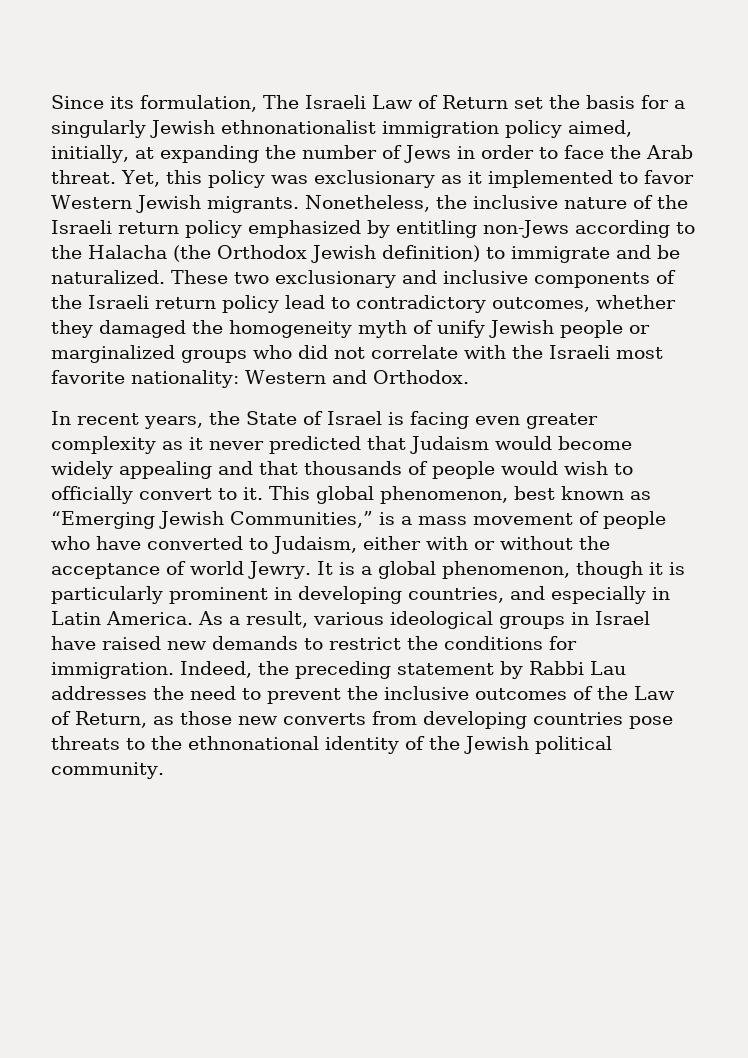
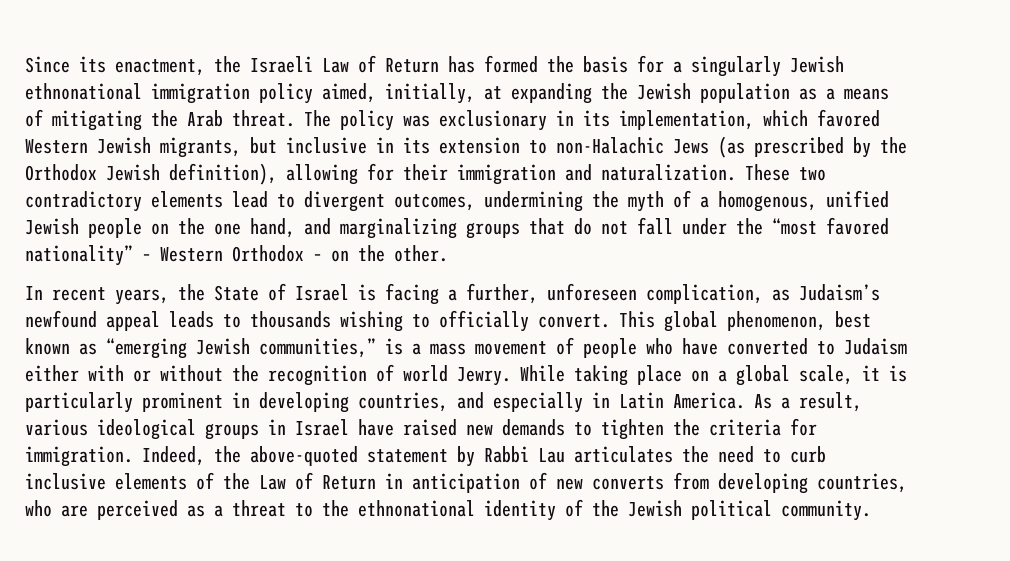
[140,95,299,112] formulation, The -> [115,56,241,76] enactment, the
[514,97,543,109] set -> [448,55,538,73] has formed
[221,120,376,134] ethnonationalist -> [25,83,142,100] ethnonational
[301,145,604,163] number of Jews in order to face -> [637,83,889,103] [25,109,142,131] Jewish population as a means of mitigating
[121,170,202,187] Yet, this -> [304,110,331,127] The
[440,170,694,188] [51,195,688,213] [51,220,695,238] [51,245,680,263] [51,270,676,288] [51,295,676,313] [51,320,650,338] [51,345,663,363] [51,370,469,388] as it implemented to favor Western Jewish migrants. Nonetheless, the inclusive nature of the Israeli return policy emphasized by entitling non-Jews according to the Halacha (the Orthodox Jewish definition) to immigrate and be naturalized. These two exclusionary and inclusive components of the Israeli return policy lead to contradictory outcomes, whether they damaged the homogeneity myth of unify Jewish people or marginalized groups who did not correlate with the Israeli most favorite nationality: Western and Orthodox. -> [556,109,880,130] [25,136,907,158] [25,163,826,185] [25,190,889,212] [25,217,889,239] [25,245,448,266] in its implementation, which favored Western Jewish migrants, but inclusive in its extension to non-Halachic Jews (as prescribed by the Orthodox Jewish definition), allowing for their immigration and naturalization. These two contradictory elements lead to divergent outcomes, undermining the myth of a homogenous, unified Jewish people on the one hand, and marginalizing groups that do not fall under the “most favored nationality” – Western Orthodox – on the other.
[475,413,598,429] [51,436,632,454] [51,461,633,479] [51,486,263,504] even greater complexity as it never predicted that Judaism would become widely appealing and that thousands of people would wish to officially convert to it. -> [448,283,880,304] [25,310,610,332] a further, unforeseen complication, as Judaism’s newfound appeal leads to thousands wishing to officially convert.
[51,511,373,529] “Emerging Jewish Communities,” -> [106,338,376,359] “emerging Jewish communities,”
[272,536,357,554] Judaism, -> [844,338,907,355] Judaism
[51,563,160,579] acceptance -> [268,365,367,386] recognition
[316,561,643,579] It is a global phenomenon, though -> [520,365,853,386] While taking place on a global scale,
[329,636,543,650] restrict the conditions -> [601,419,781,440] tighten the criteria
[295,661,391,679] preceding -> [250,446,358,466] above-quoted
[51,686,147,700] addresses -> [574,446,673,463] articulates
[267,686,675,704] [51,711,673,729] [51,736,120,750] prevent the inclusive outcomes of the Law of Return, as those new converts from developing countries pose threats -> [790,446,826,463] [25,472,907,494] [25,500,286,520] curb inclusive elements of the Law of Return in anticipation of new converts from developing countries, who are perceived as a threat

